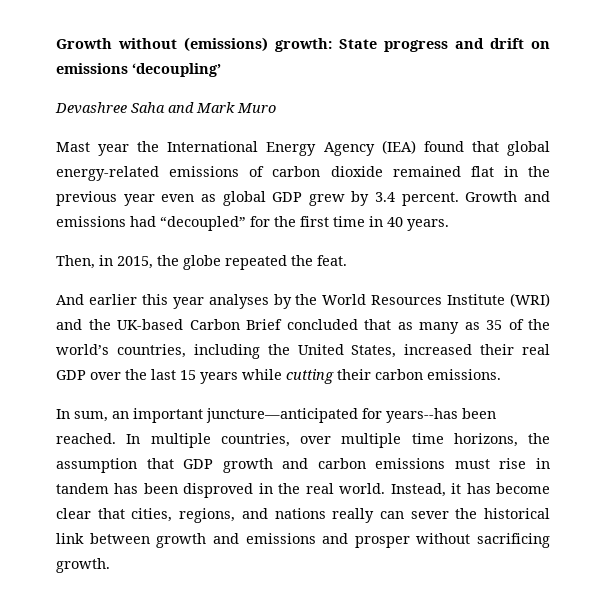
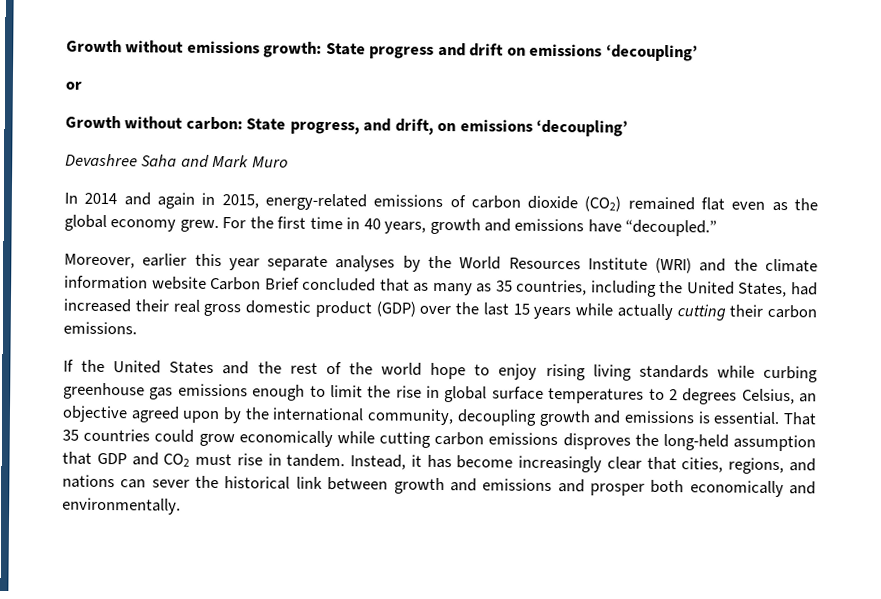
[56,37,268,52] Growth without (emissions) -> [66,39,260,54] Growth without emissions
(221, 70) none -> [65,81,82,90] [65,115,629,137] // or // Growth without carbon: State progress, and drift, on emissions ‘decoupling’
[56,140,550,156] Mast year the International Energy Agency (IEA) found that global -> [64,192,259,209] In 2014 and again in 2015,
(383, 171) none -> [584,196,622,212] (CO2)
[503,166,550,177] [56,191,550,206] [56,216,270,231] in the previous year even as global GDP grew by 3.4 percent. Growth and emissions had “decoupled” for -> [731,198,818,212] [64,214,247,233] even as the global economy grew. For
[407,219,449,231] [56,255,347,270] [56,294,84,305] years. // Then, in 2015, the globe repeated the feat. // And -> [384,217,718,237] [64,253,135,269] years, growth and emissions have “decoupled.” // Moreover,
(204, 303) none -> [267,255,329,271] separate
[117,319,183,330] UK-based -> [765,258,819,273] [64,275,207,290] climate information website
[508,319,550,330] [56,344,109,355] of the world’s -> (513, 286) none
(397, 351) none -> [791,282,818,296] had
[56,370,86,380] GDP -> [203,300,416,318] gross domestic product (GDP)
(282, 374) none -> [616,303,673,321] actually
[56,408,496,423] [56,433,550,448] [56,458,550,473] [56,483,386,498] In sum, an important juncture—anticipated for years--has been reached. In multiple countries, over multiple time horizons, the assumption that GDP growth and carbon emissions must rise in tandem has been disproved in the real world. -> [63,359,818,383] [63,382,817,405] [62,405,818,427] [62,428,816,452] [62,451,346,468] If the United States and the rest of the world hope to enjoy rising living standards while curbing greenhouse gas emissions enough to limit the rise in global surface temperatures to 2 degrees Celsius, an objective agreed upon by the international community, decoupling growth and emissions is essential. That 35 countries could grow economically while cutting carbon emissions disproves the long-held assumption that GDP and CO2 must rise in tandem.
(550, 488) none -> [518,455,603,473] increasingly
[332,508,375,523] really -> (115, 481) none
[416,533,550,548] [56,558,110,573] without sacrificing growth. -> [650,479,816,498] [62,497,181,515] both economically and environmentally.

